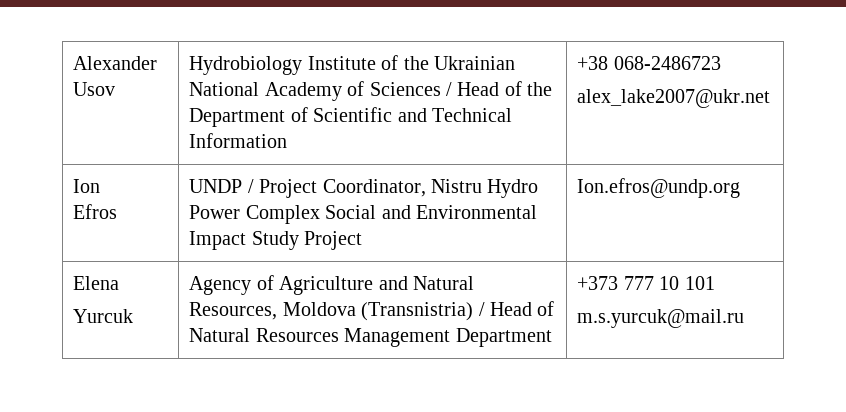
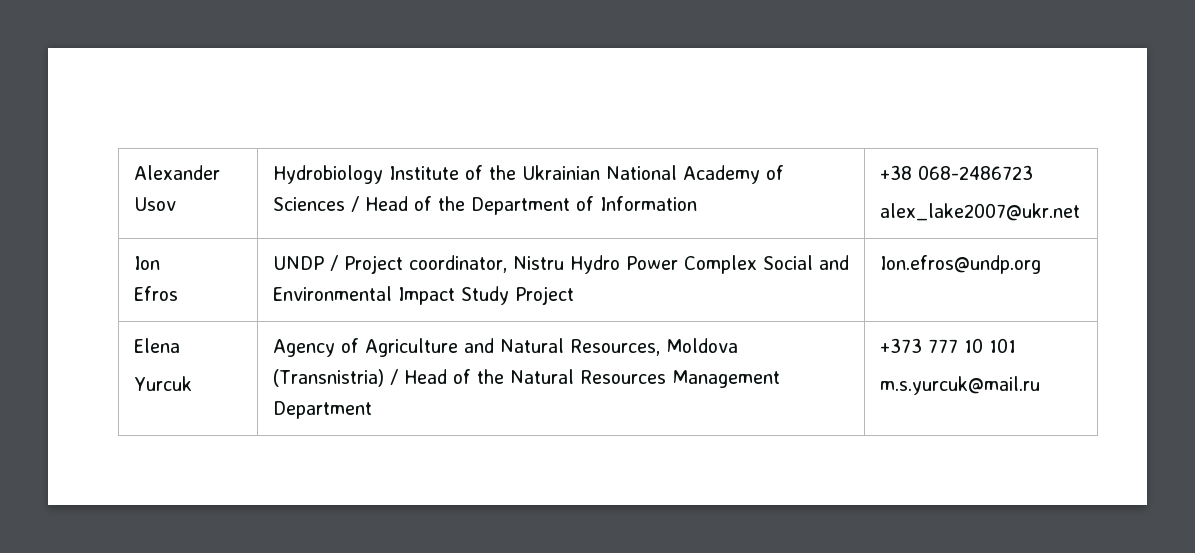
[313,107,512,122] Scientific and Technical -> (594, 203) none
[322,179,426,197] Coordinator, -> [408,255,507,273] coordinator,
(555, 308) none -> [476,369,504,384] the

